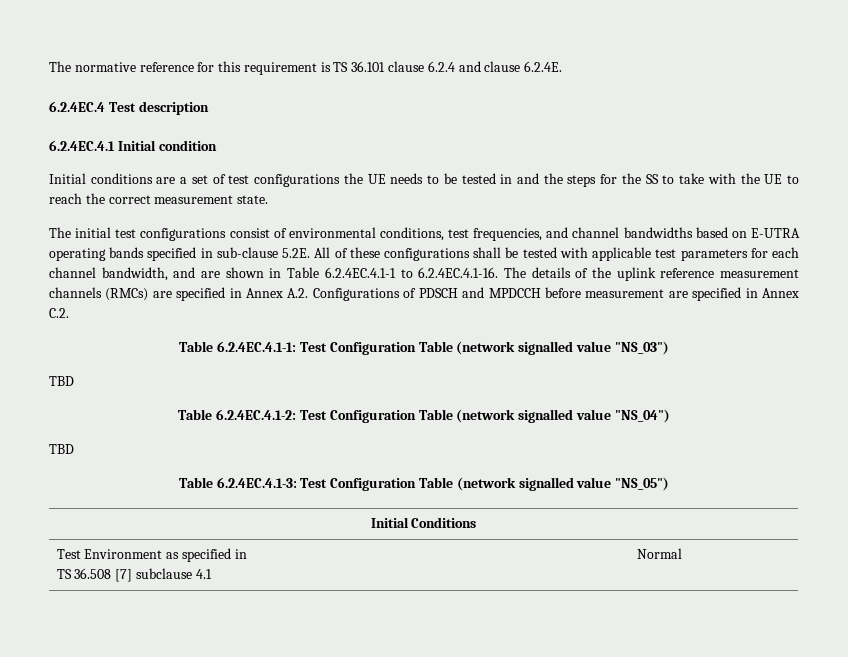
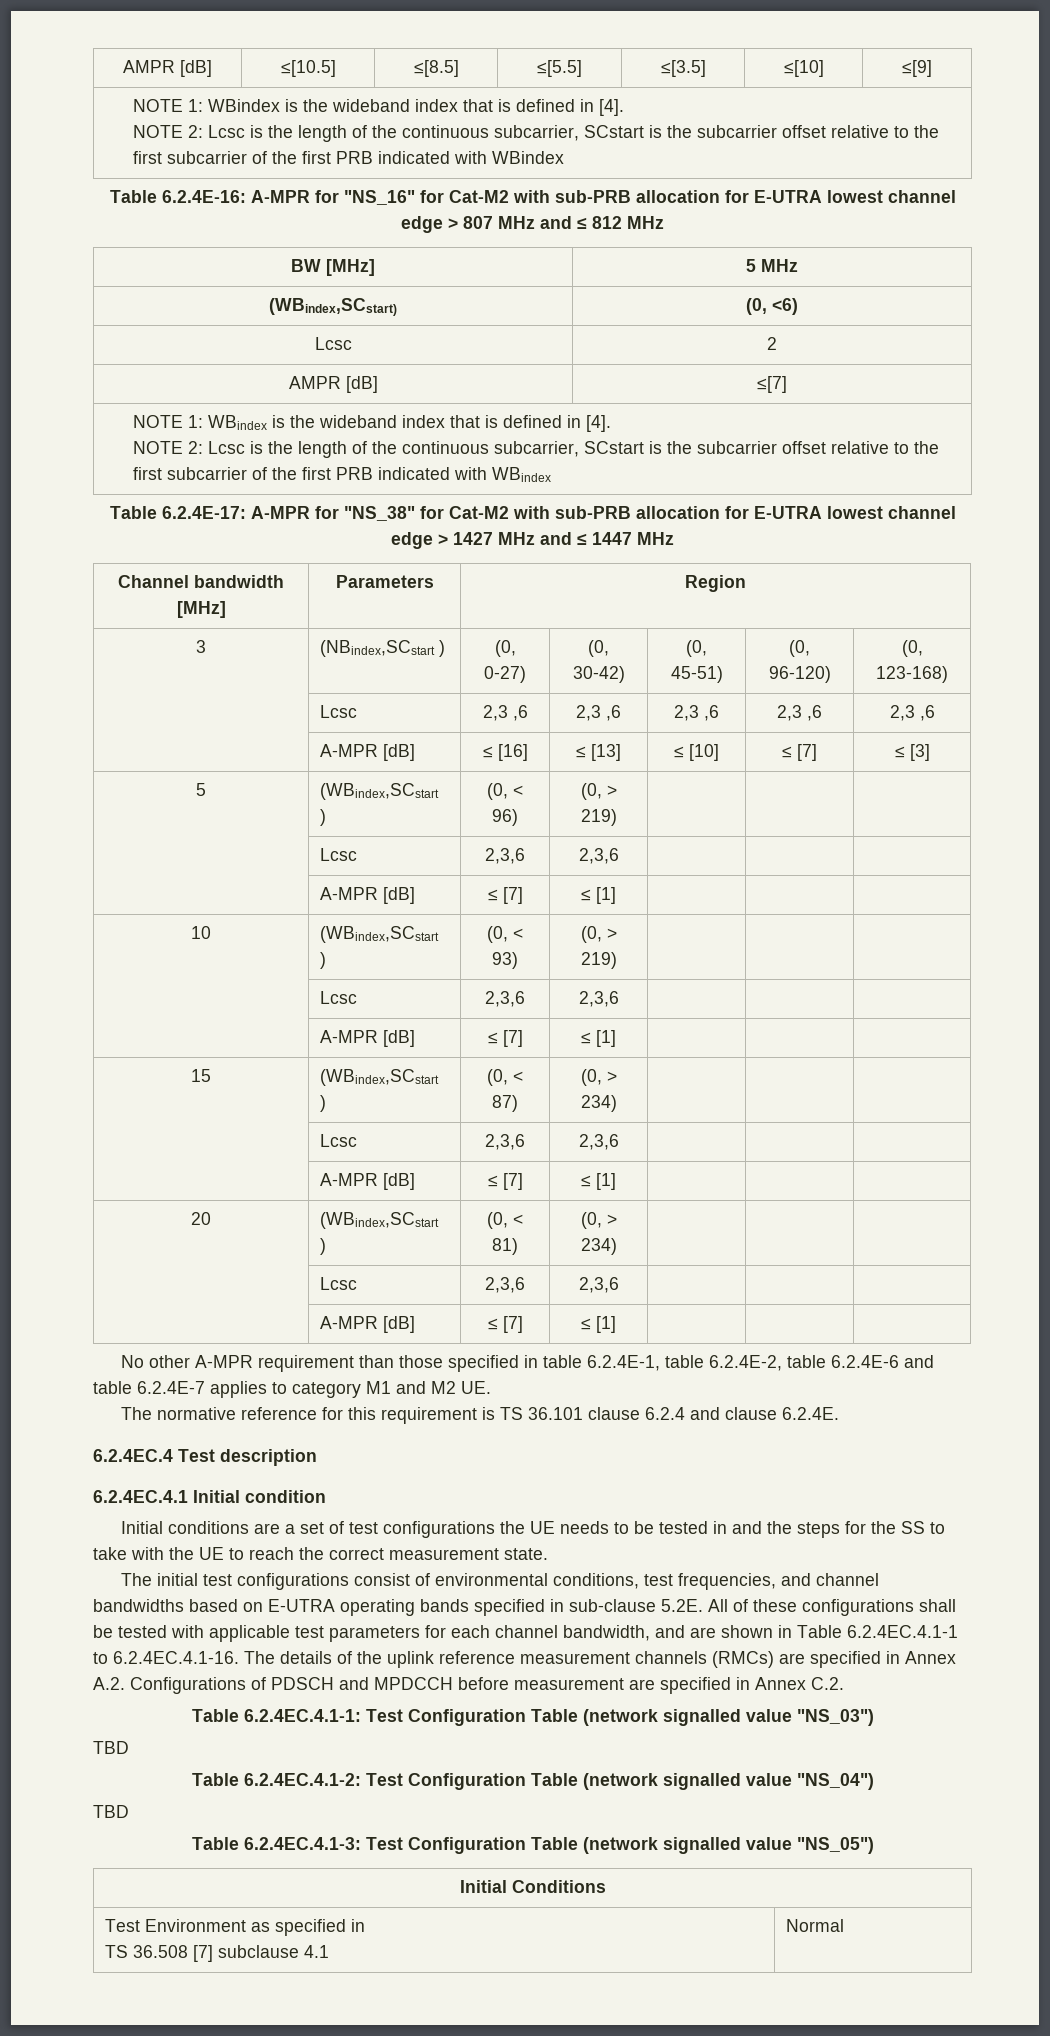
(49, 66) none -> [123,60,212,77] [280,60,336,77] [413,60,459,77] [537,60,582,77] [660,60,706,77] [783,60,824,77] [902,60,932,77] [132,99,624,116] [132,125,939,142] [132,151,564,164] [109,190,956,205] [401,216,664,233] [291,259,375,276] [746,259,798,272] [269,298,398,316] [746,298,798,315] [314,337,352,350] [767,337,777,350] [288,376,378,393] [757,376,787,393] [132,415,611,432] [132,441,939,458] [132,467,551,482] [109,506,956,521] [391,532,674,549] [118,575,284,588] [176,601,226,618] [335,575,434,588] [685,575,746,592] [196,640,206,653] [320,640,446,657] [494,640,516,657] [484,666,526,683] [588,640,609,657] [572,666,625,683] [686,640,707,657] [670,666,723,683] [789,640,810,657] [768,666,831,683] [901,640,923,657] [876,666,948,683] [320,705,358,718] [482,705,528,721] [576,705,621,721] [674,705,719,721] [777,705,822,721] [889,705,935,721] [320,744,416,761] [482,744,528,761] [576,744,621,761] [674,744,719,761] [782,744,817,761] [894,744,930,761] [196,783,206,796] [320,783,440,800] [320,809,327,826] [487,783,523,800] [492,809,518,826] [580,783,617,800] [580,809,617,826] [320,848,358,861] [485,848,525,864] [578,848,619,864] [320,887,416,904] [487,887,523,904] [581,887,616,904] [191,926,211,939] [320,926,440,943] [320,952,327,969] [487,926,523,943] [492,952,518,969] [580,926,617,943] [580,952,617,969] [320,991,358,1004] [485,991,525,1007] [578,991,619,1007] [320,1030,416,1047] [487,1030,523,1047] [581,1030,616,1047] [191,1069,211,1082] [320,1069,440,1086] [320,1095,327,1112] [487,1069,523,1086] [492,1095,518,1112] [580,1069,617,1086] [580,1095,617,1112] [320,1134,358,1147] [485,1134,525,1150] [578,1134,619,1150] [320,1173,416,1190] [487,1173,523,1190] [581,1173,616,1190] [191,1212,211,1225] [320,1212,440,1229] [320,1238,327,1255] [487,1212,523,1229] [492,1238,518,1255] [580,1212,617,1229] [580,1238,617,1255] [320,1277,358,1290] [485,1277,525,1293] [578,1277,619,1293] [320,1316,416,1333] [487,1316,523,1333] [581,1316,616,1333] [121,1355,935,1372] [93,1381,491,1398] AMPR [dB] | ≤[10.5] | ≤[8.5] | ≤[5.5] | ≤[3.5] | ≤[10] | ≤[9] // NOTE 1: WBindex is the wideband index that is defined in [4]. // NOTE 2: Lcsc is the length of the continuous subcarrier, SCstart is the subcarrier offset relative to the first subcarrier of the first PRB indicated with WBindex // Table 6.2.4E-16: A-MPR for "NS_16" for Cat-M2 with sub-PRB allocation for E-UTRA lowest channel edge > 807 MHz and ≤ 812 MHz // BW [MHz] | 5 MHz // (WBindex,SCstart) | (0, <6) // Lcsc | 2 // AMPR [dB] | ≤[7] // NOTE 1: WBindex is the wideband index that is defined in [4]. // NOTE 2: Lcsc is the length of the continuous subcarrier, SCstart is the subcarrier offset relative to the first subcarrier of the first PRB indicated with WBindex // Table 6.2.4E-17: A-MPR for "NS_38" for Cat-M2 with sub-PRB allocation for E-UTRA lowest channel edge > 1427 MHz and ≤ 1447 MHz // Channel bandwidth [MHz] | Parameters | Region // 3 | (NBindex,SCstart ) | (0, 0-27) | (0, 30-42) | (0, 45-51) | (0, 96-120) | (0, 123-168) // | Lcsc | 2,3 ,6 | 2,3 ,6 | 2,3 ,6 | 2,3 ,6 | 2,3 ,6 // | A-MPR [dB] | ≤ [16] | ≤ [13] | ≤ [10] | ≤ [7] | ≤ [3] // 5 | (WBindex,SCstart ) | (0, < 96) | (0, > 219) | | | // | Lcsc | 2,3,6 | 2,3,6 | | | // | A-MPR [dB] | ≤ [7] | ≤ [1] | | | // 10 | (WBindex,SCstart ) | (0, < 93) | (0, > 219) | | | // | Lcsc | 2,3,6 | 2,3,6 | | | // | A-MPR [dB] | ≤ [7] | ≤ [1] | | | // 15 | (WBindex,SCstart ) | (0, < 87) | (0, > 234) | | | // | Lcsc | 2,3,6 | 2,3,6 | | | // | A-MPR [dB] | ≤ [7] | ≤ [1] | | | // 20 | (WBindex,SCstart ) | (0, < 81) | (0, > 234) | | | // | Lcsc | 2,3,6 | 2,3,6 | | | // | A-MPR [dB] | ≤ [7] | ≤ [1] | | | // No other A-MPR requirement than those specified in table 6.2.4E-1, table 6.2.4E-2, table 6.2.4E-6 and table 6.2.4E-7 applies to category M1 and M2 UE. //

